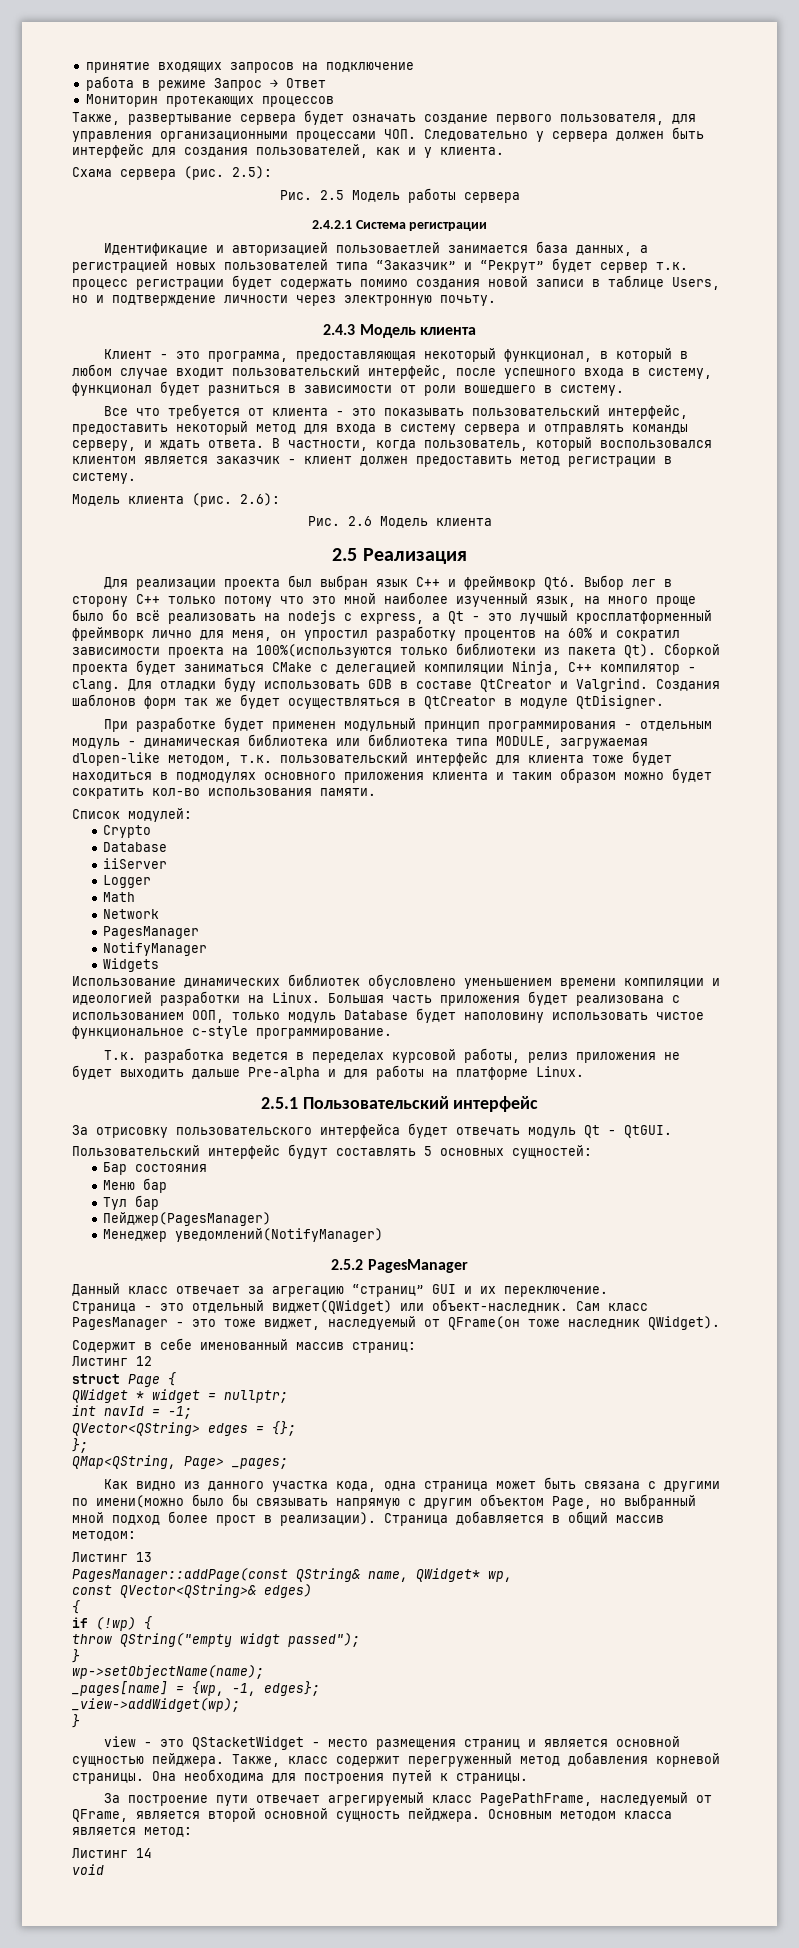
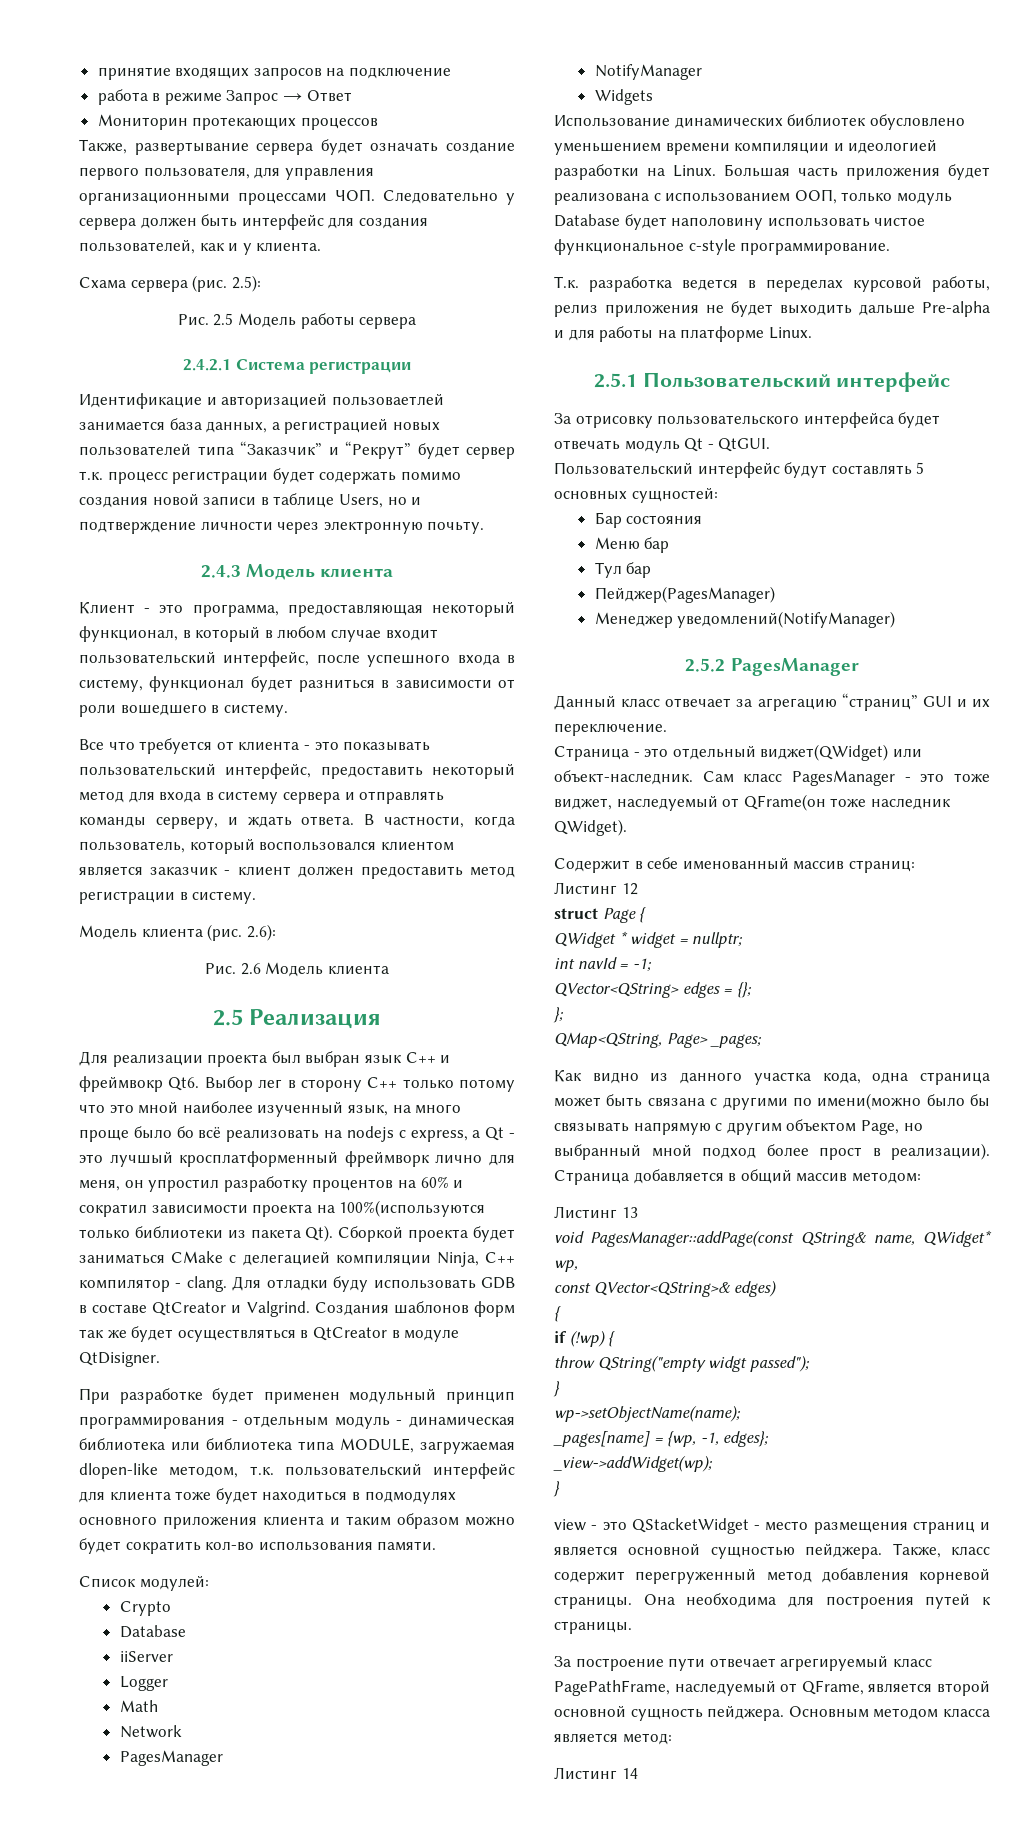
(152, 1557) none -> [554,1231,584,1243] void
[72,1864,104,1875] // void -> (638, 1773) none

